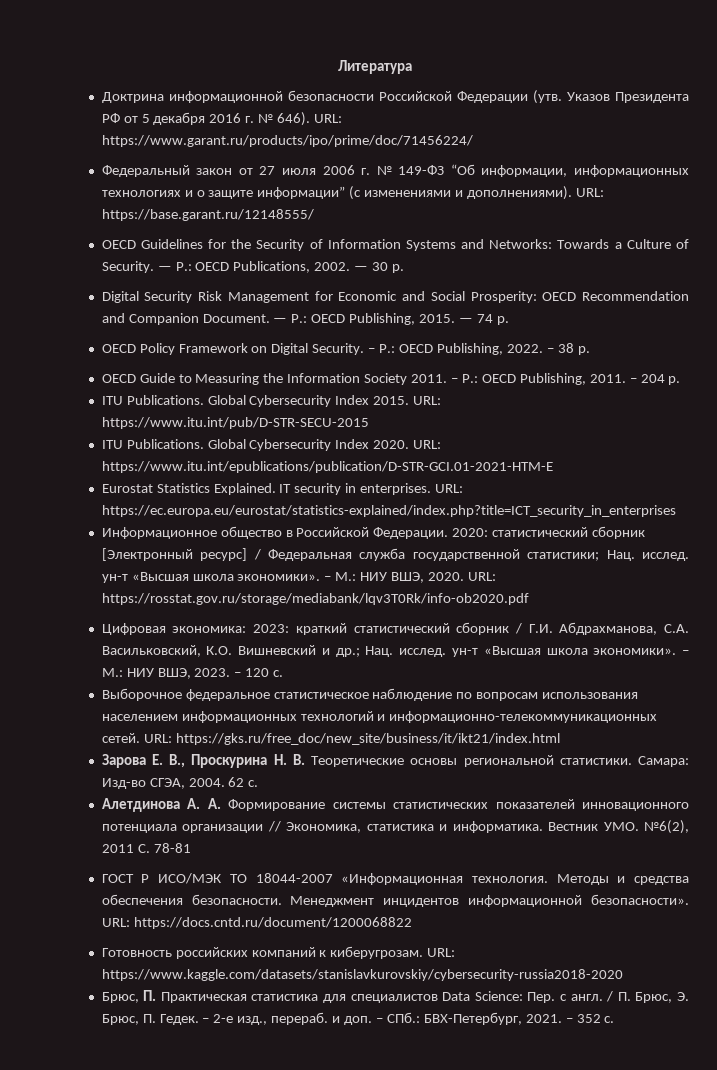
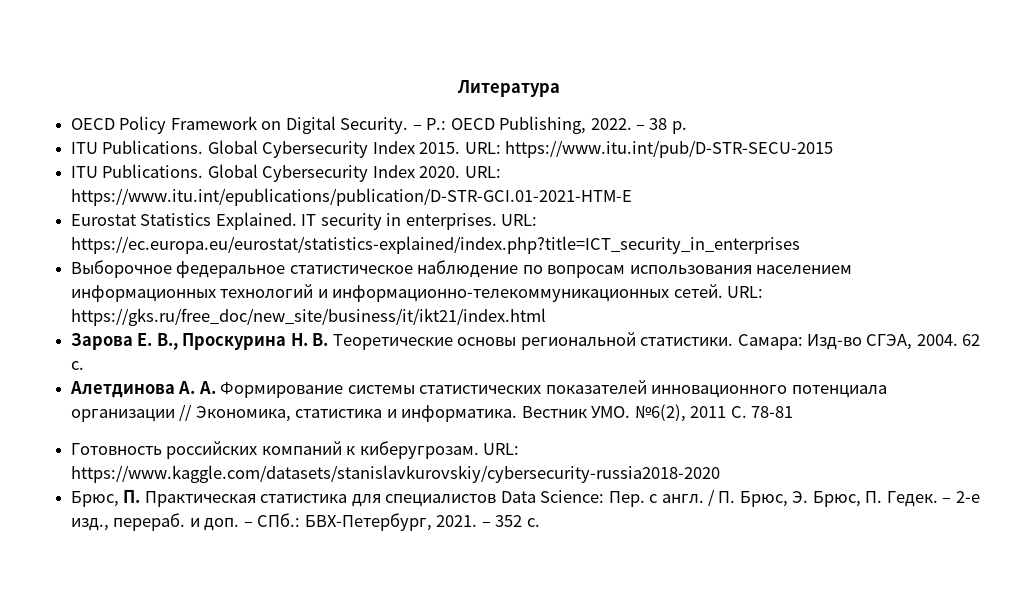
[101,90,689,104] [101,112,343,126] [101,135,473,147] [101,164,689,177] [101,186,604,200] [101,209,314,221] [101,239,689,251] [101,261,405,273] [101,291,690,303] [101,313,509,325] // Доктрина информационной безопасности Российской Федерации (утв. Указов Президента РФ от 5 декабря 2016 г. № 646). URL: https://www.garant.ru/products/ipo/prime/doc/71456224/ // Федеральный закон от 27 июля 2006 г. № 149-ФЗ “Об информации, информационных технологиях и о защите информации” (с изменениями и дополнениями). URL: https://base.garant.ru/12148555/ // OECD Guidelines for the Security of Information Systems and Networks: Towards a Culture of Security. — P.: OECD Publications, 2002. — 30 p. // Digital Security Risk Management for Economic and Social Prosperity: OECD Recommendation and Companion Document. — P.: OECD Publishing, 2015. — 74 p. -> (560, 88) none
[101,373,681,385] // OECD Guide to Measuring the Information Society 2011. – P.: OECD Publishing, 2011. – 204 p. -> (687, 127) none
[101,526,646,539] [101,548,689,561] [101,572,496,583] [101,593,529,605] [101,622,690,635] [101,645,689,657] [101,668,284,679] // Информационное общество в Российской Федерации. 2020: статистический сборник [Электронный ресурс] / Федеральная служба государственной статистики; Нац. исслед. ун-т «Высшая школа экономики». – М.: НИУ ВШЭ, 2020. URL: https://rosstat.gov.ru/storage/mediabank/lqv3T0Rk/info-ob2020.pdf // Цифровая экономика: 2023: краткий статистический сборник / Г.И. Абдрахманова, С.А. Васильковский, К.О. Вишневский и др.; Нац. исслед. ун-т «Высшая школа экономики». – М.: НИУ ВШЭ, 2023. – 120 с. -> (801, 245) none
[101,873,690,885] [101,894,689,907] [101,917,412,929] // ГОСТ Р ИСО/МЭК ТО 18044-2007 «Информационная технология. Методы и средства обеспечения безопасности. Менеджмент инцидентов информационной безопасности». URL: https://docs.cntd.ru/document/1200068822 -> (794, 412) none

